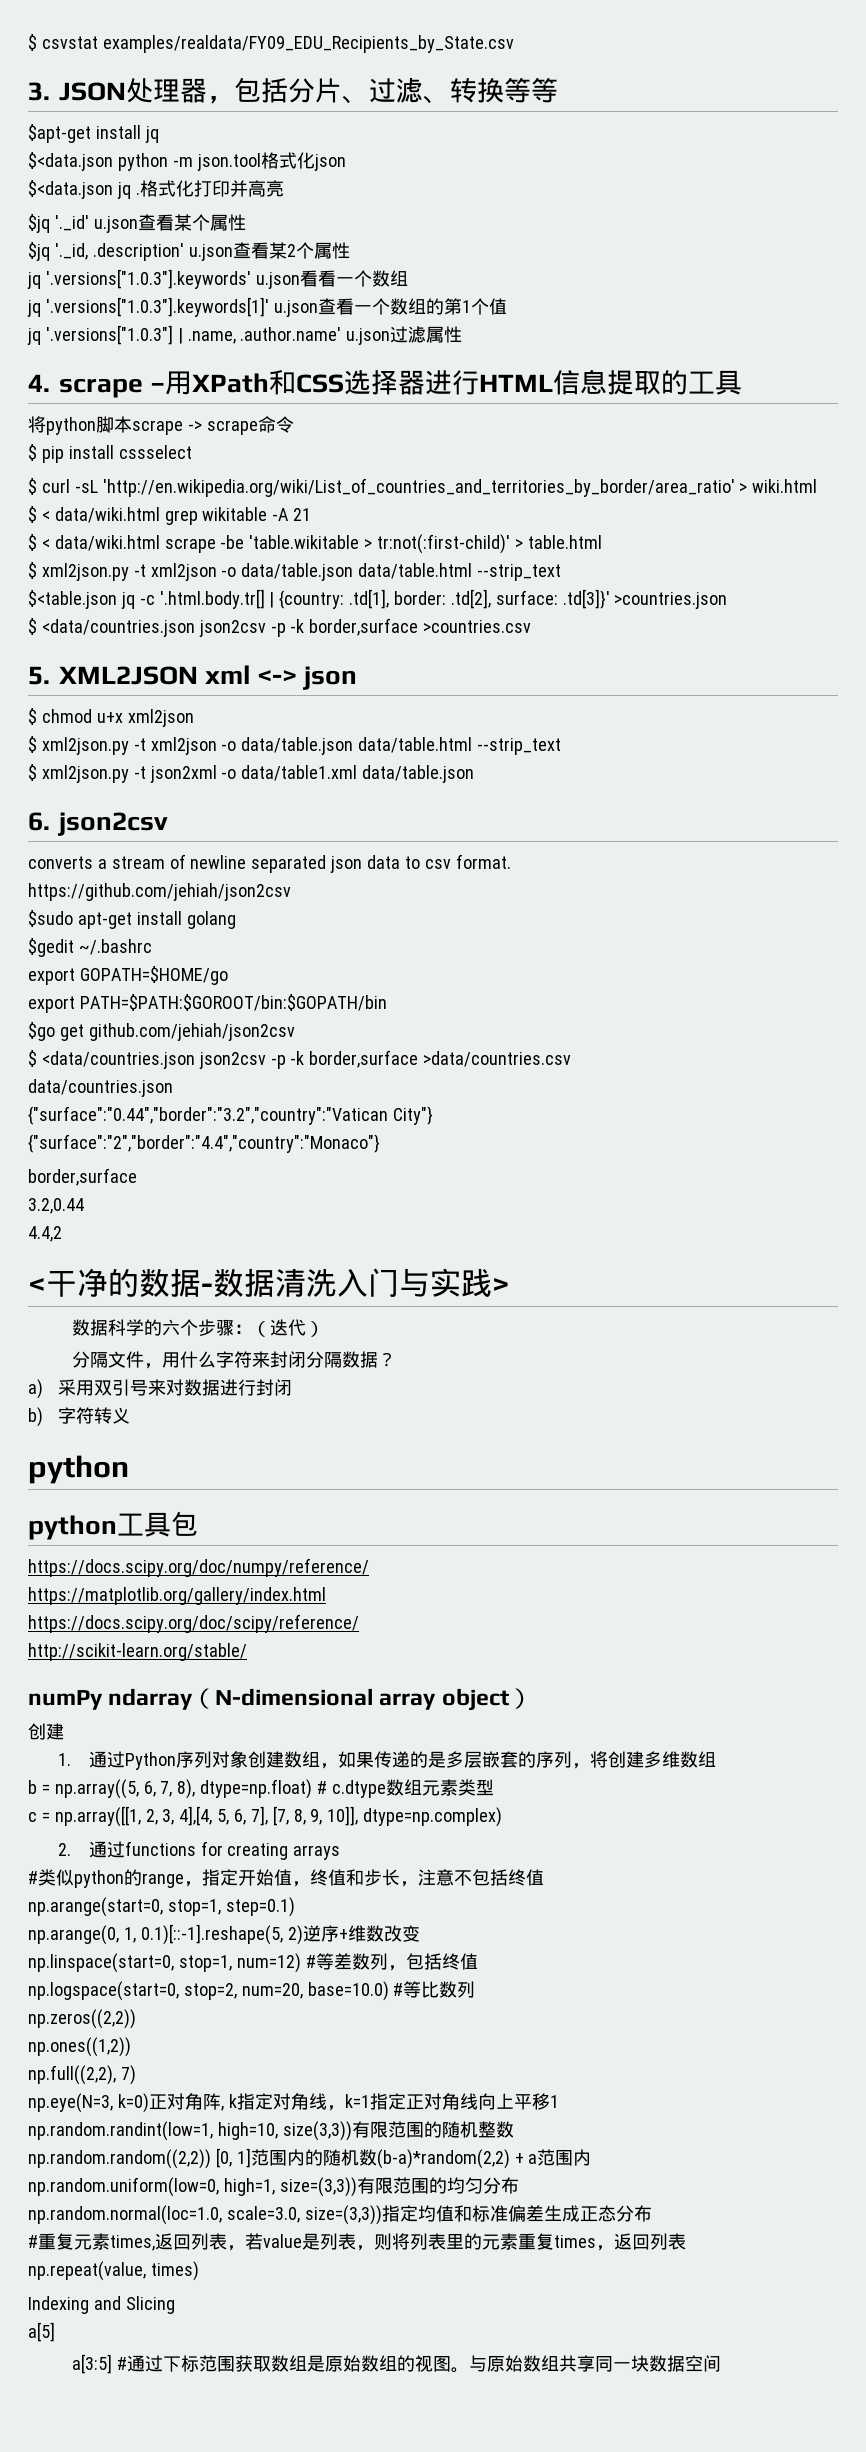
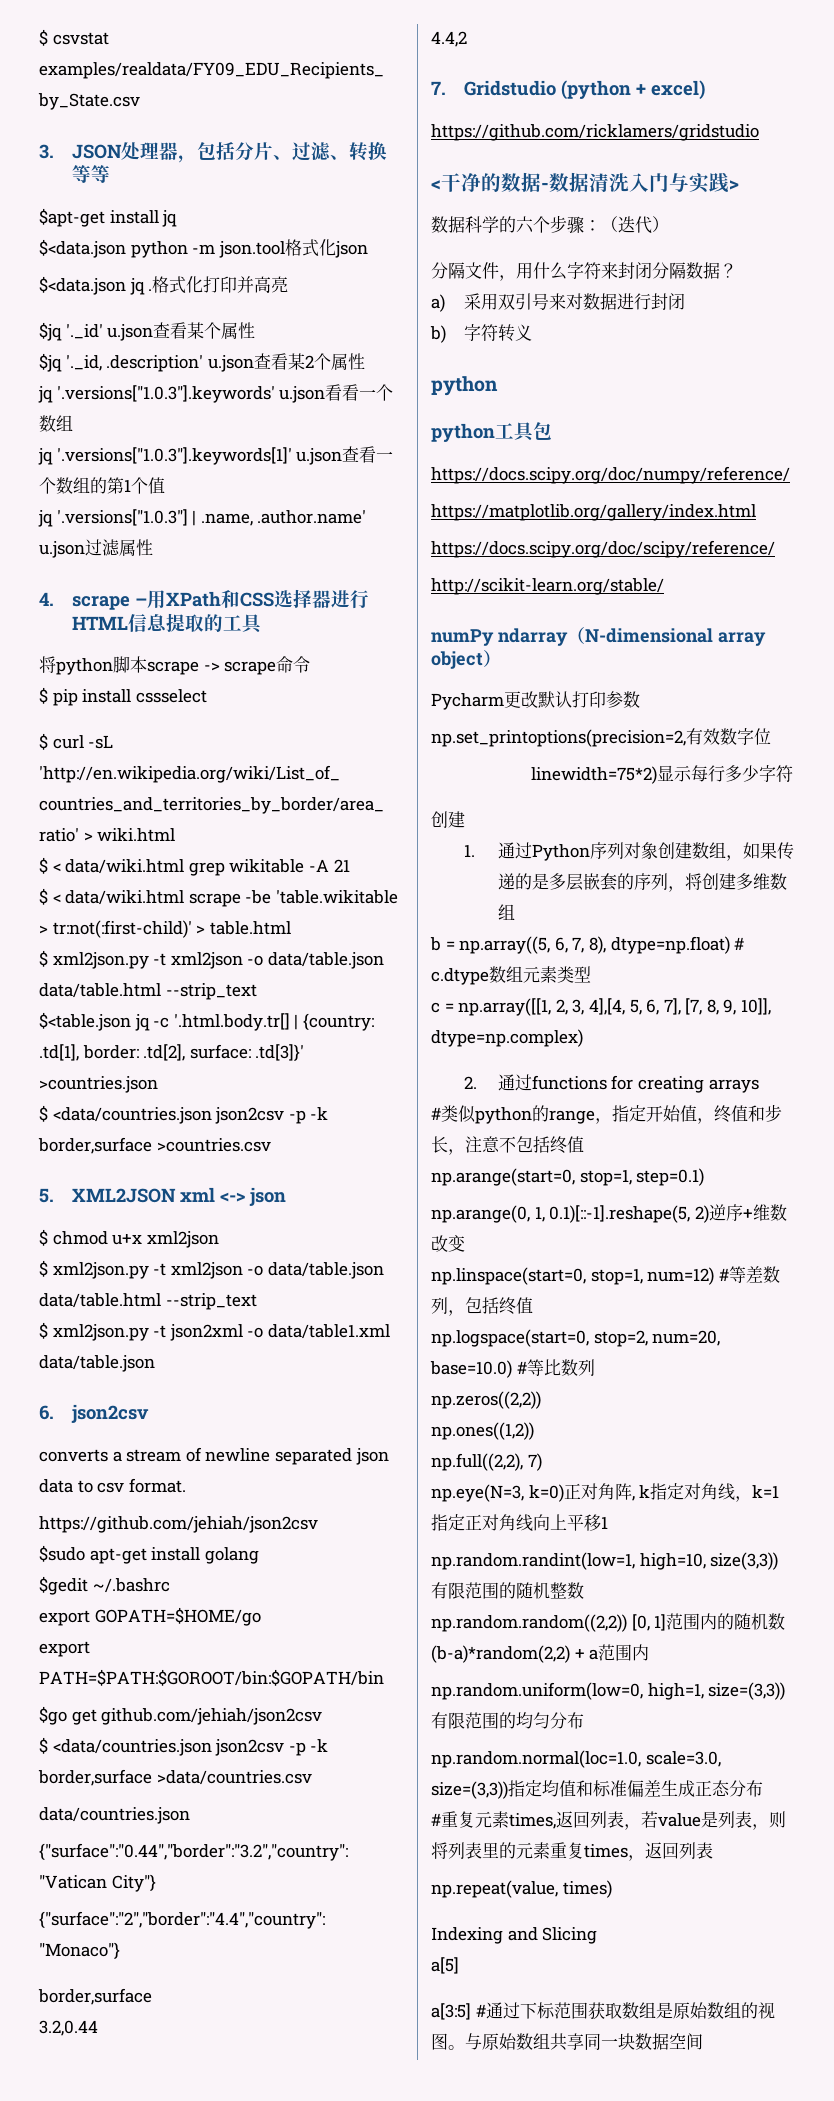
(62, 1234) none -> [431,80,706,100] [431,124,759,141] // 7. Gridstudio (python + excel) // https://github.com/ricklamers/gridstudio
(532, 1698) none -> [431,691,640,710] [431,728,771,747] [531,765,794,784] // Pycharm更改默认打印参数 // np.set_printoptions(precision=2,有效数字位 // linewidth=75*2)显示每行多少字符

